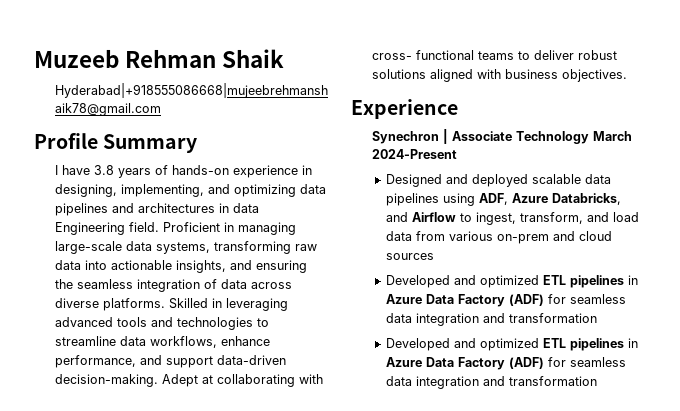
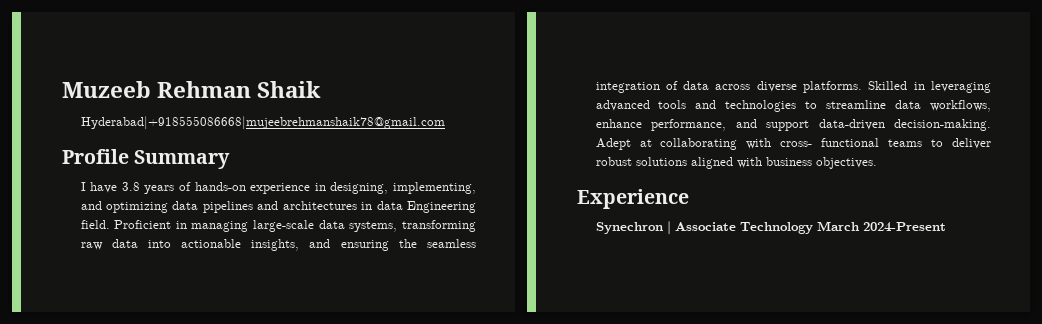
[386,174,612,187] [386,193,622,206] [386,212,640,225] [386,231,613,244] [386,253,435,260] [386,275,639,288] [386,294,627,307] [386,313,598,326] [386,338,639,351] [386,357,627,370] [386,376,598,389] // Designed and deployed scalable data pipelines using ADF, Azure Databricks, and Airflow to ingest, transform, and load data from various on-prem and cloud sources // Developed and optimized ETL pipelines in Azure Data Factory (ADF) for seamless data integration and transformation // Developed and optimized ETL pipelines in Azure Data Factory (ADF) for seamless data integration and transformation -> (946, 227) none

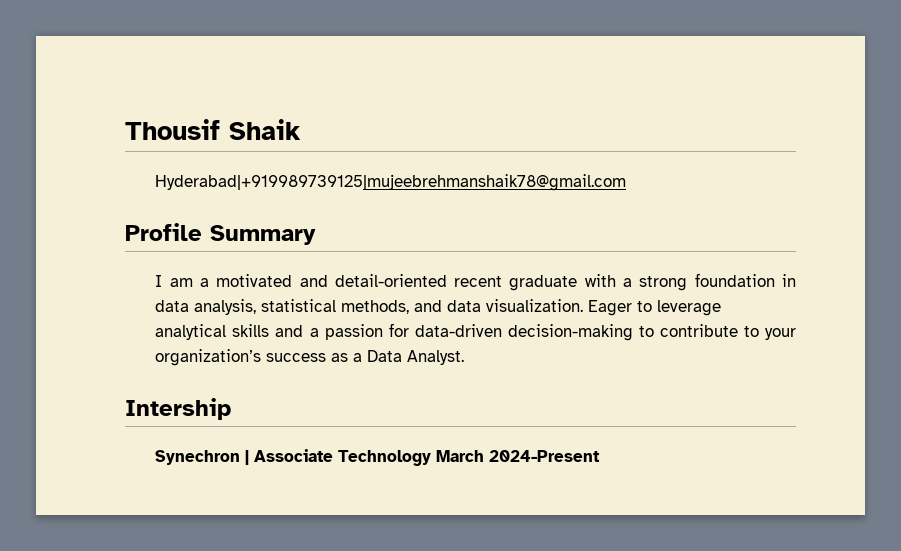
[62,81,252,98] Muzeeb Rehman -> [125,119,220,140] Thousif
[80,116,445,130] Hyderabad|+918555086668|mujeebrehmanshaik78@gmail.com -> [155,174,627,191] Hyderabad|+919989739125|mujeebrehmanshaik78@gmail.com
[90,182,477,194] [80,201,477,213] [80,220,477,232] [80,239,477,251] [595,81,992,93] [595,100,991,112] [595,119,991,131] [595,138,991,150] [595,157,877,169] [577,189,689,209] have 3.8 years of hands-on experience in designing, implementing, and optimizing data pipelines and architectures in data Engineering field. Proficient in managing large-scale data systems, transforming raw data into actionable insights, and ensuring the seamless integration of data across diverse platforms. Skilled in leveraging advanced tools and technologies to streamline data workflows, enhance performance, and support data-driven decision-making. Adept at collaborating with cross- functional teams to deliver robust solutions aligned with business objectives. // Experience -> [169,273,797,291] [155,299,722,316] [155,323,797,341] [155,349,465,366] [125,398,231,420] am a motivated and detail-oriented recent graduate with a strong foundation in data analysis, statistical methods, and data visualization. Eager to leverage analytical skills and a passion for data-driven decision-making to contribute to your organization’s success as a Data Analyst. // Intership

